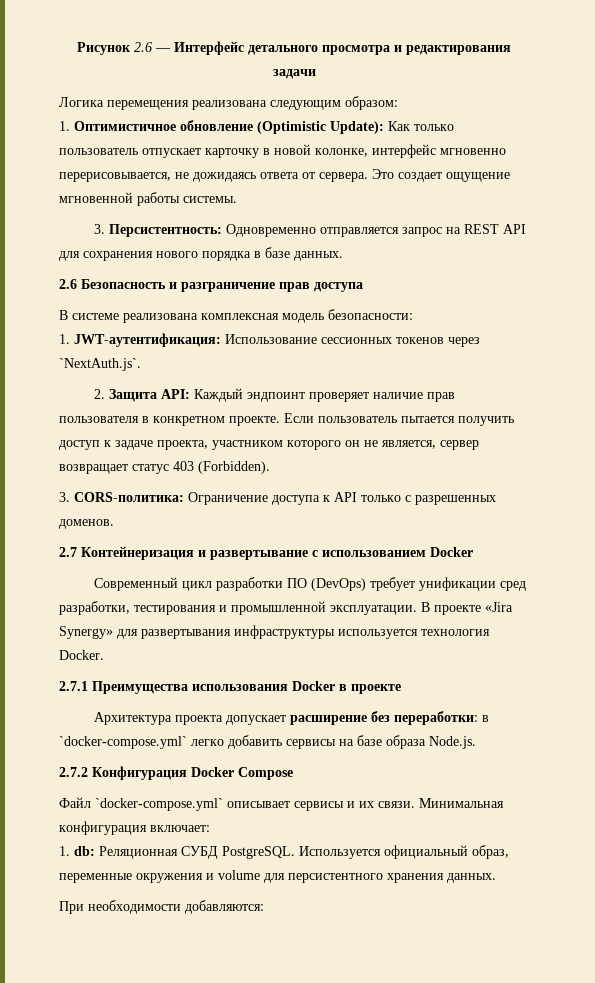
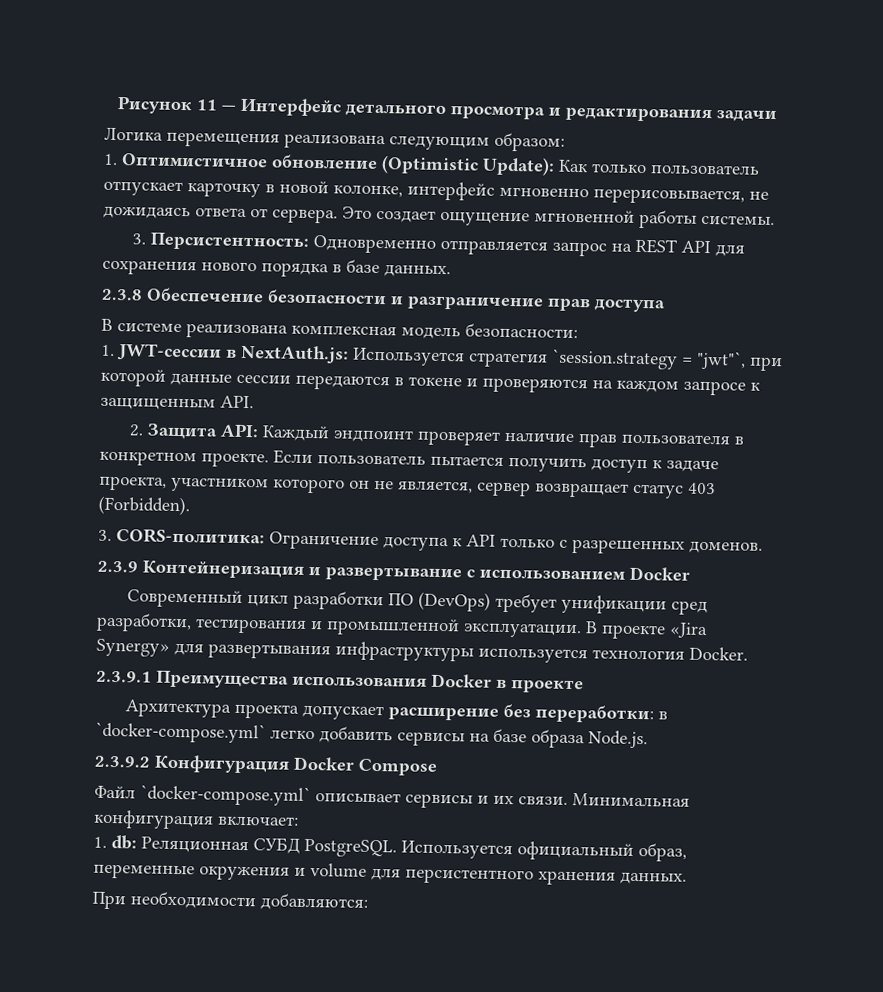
[134,42,152,52] 2.6 -> [196,99,217,111] 11
[59,279,166,289] 2.6 Безопасность -> [101,287,387,305] 2.3.8 Обеспечение безопасности
[74,333,480,347] [59,358,141,371] JWT-аутентификация: Использование сессионных токенов через `NextAuth.js`. -> [117,343,783,372] [100,368,761,396] [100,395,254,411] JWT-сессии в NextAuth.js: Используется стратегия `session.strategy = "jwt"`, при которой данные сессии передаются в токене и проверяются на каждом запросе к защищенным API.
[59,547,77,557] 2.7 -> [97,560,138,573] 2.3.9
[59,681,88,691] 2.7.1 -> [96,670,152,683] 2.3.9.1
[59,767,88,777] 2.7.2 -> [94,755,151,768] 2.3.9.2

